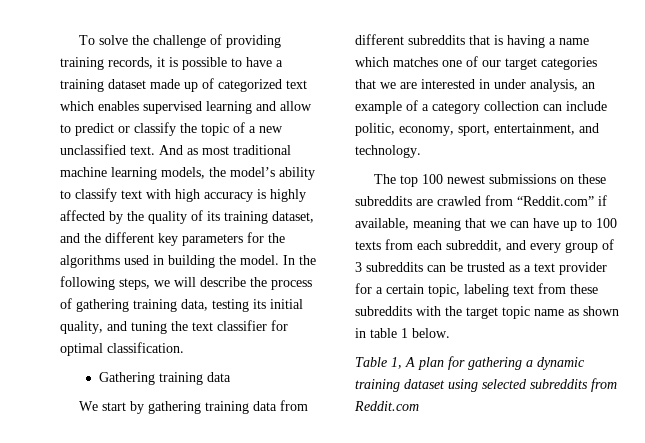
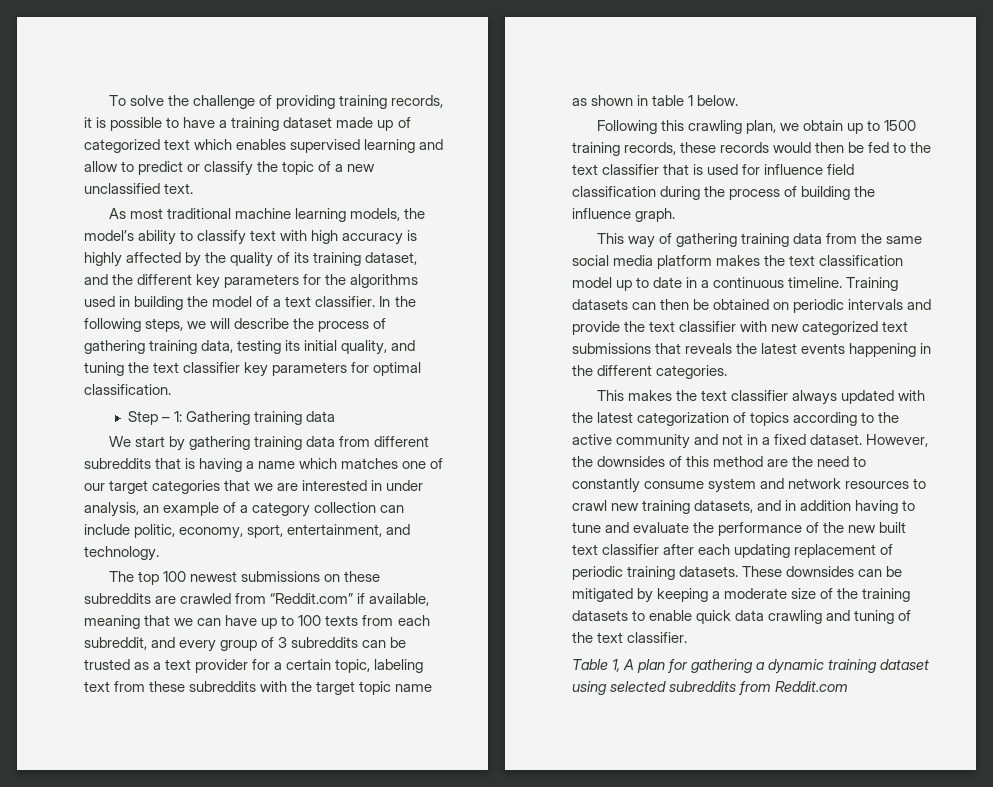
[159,145,198,155] And as -> [108,208,126,219] // As
[240,255,279,265] model. -> [212,296,376,307] model of a text classifier.
(267, 325) none -> [244,362,348,377] key parameters
(184, 347) none -> [128,411,183,425] Step – 1:
(450, 333) none -> [596,120,917,134] [572,142,932,156] [572,164,855,175] [572,186,876,200] [572,208,676,222] [596,233,923,248] [572,255,904,269] [572,277,899,291] [572,299,932,313] [572,321,909,335] [572,343,932,357] [572,365,728,379] [596,390,926,405] [572,412,900,426] [572,434,929,449] [572,456,867,467] [572,478,927,493] [572,500,916,514] [572,522,907,536] [572,544,894,558] [572,566,903,580] [572,588,911,603] [572,610,912,624] [572,632,688,643] // Following this crawling plan, we obtain up to 1500 training records, these records would then be fed to the text classifier that is used for influence field classification during the process of building the influence graph. // This way of gathering training data from the same social media platform makes the text classification model up to date in a continuous timeline. Training datasets can then be obtained on periodic intervals and provide the text classifier with new categorized text submissions that reveals the latest events happening in the different categories. // This makes the text classifier always updated with the latest categorization of topics according to the active community and not in a fixed dataset. However, the downsides of this method are the need to constantly consume system and network resources to crawl new training datasets, and in addition having to tune and evaluate the performance of the new built text classifier after each updating replacement of periodic training datasets. These downsides can be mitigated by keeping a moderate size of the training datasets to enable quick data crawling and tuning of the text classifier.

